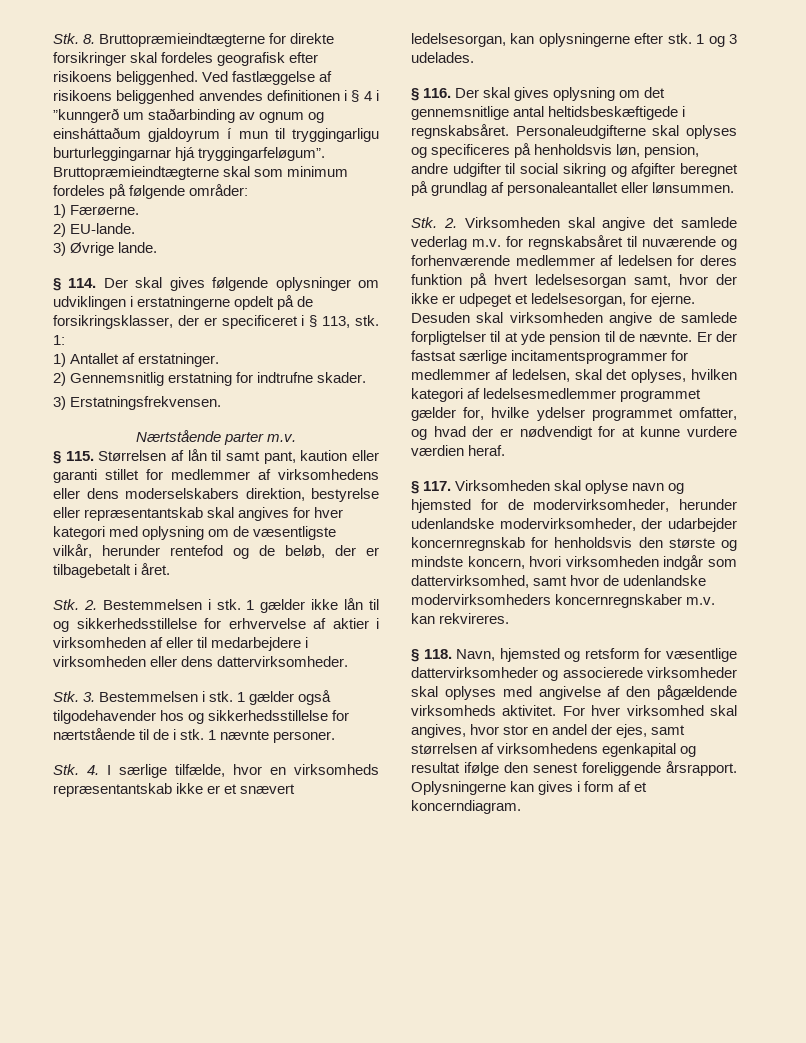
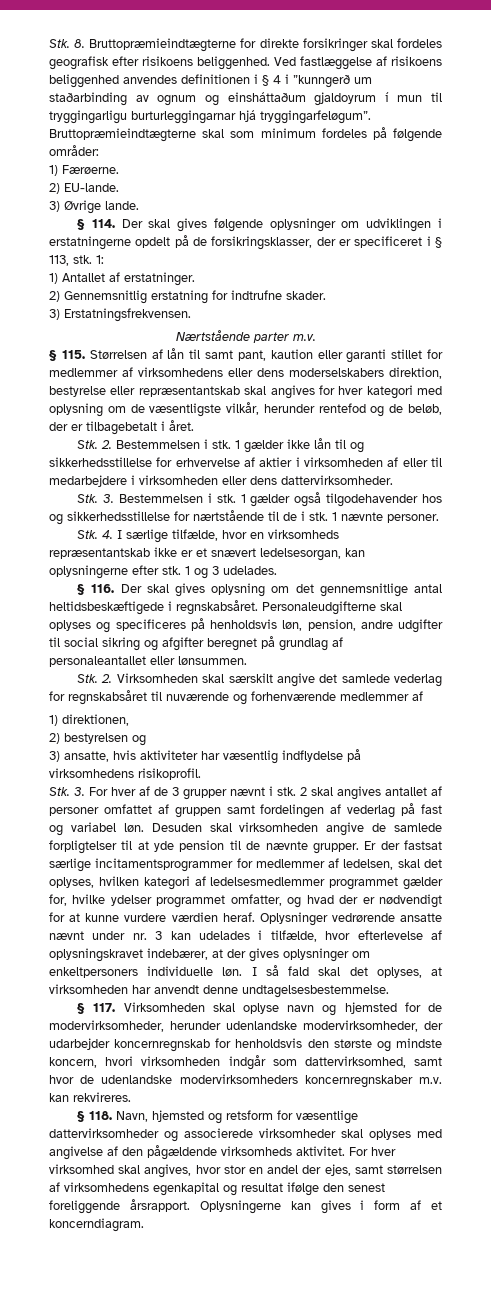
(595, 222) none -> [228,673,273,683] særskilt
[472,239,501,247] m.v. -> (442, 680) none
[617,255,737,266] [411,273,737,288] [411,293,696,307] ledelsen for deres funktion på hvert ledelsesorgan samt, hvor der ikke er udpeget et ledelsesorgan, for ejerne. -> [49,714,129,726] [49,733,146,746] [49,749,361,764] [49,768,201,780] [49,786,442,800] [49,803,443,818] [49,822,144,836] // 1) direktionen, // 2) bestyrelsen og // 3) ansatte, hvis aktiviteter har væsentlig indflydelse på virksomhedens risikoprofil. // Stk. 3. For hver af de 3 grupper nævnt i stk. 2 skal angives antallet af personer omfattet af gruppen samt fordelingen af vederlag på fast og variabel løn.
[639,332,693,342] nævnte. -> [265,841,359,854] nævnte grupper.
(506, 450) none -> [259,912,442,926] [49,930,442,942] [49,948,370,962] [49,965,443,978] [49,984,389,998] Oplysninger vedrørende ansatte nævnt under nr. 3 kan udelades i tilfælde, hvor efterlevelse af oplysningskravet indebærer, at der gives oplysninger om enkeltpersoners individuelle løn. I så fald skal det oplyses, at virksomheden har anvendt denne undtagelsesbestemmelse.

